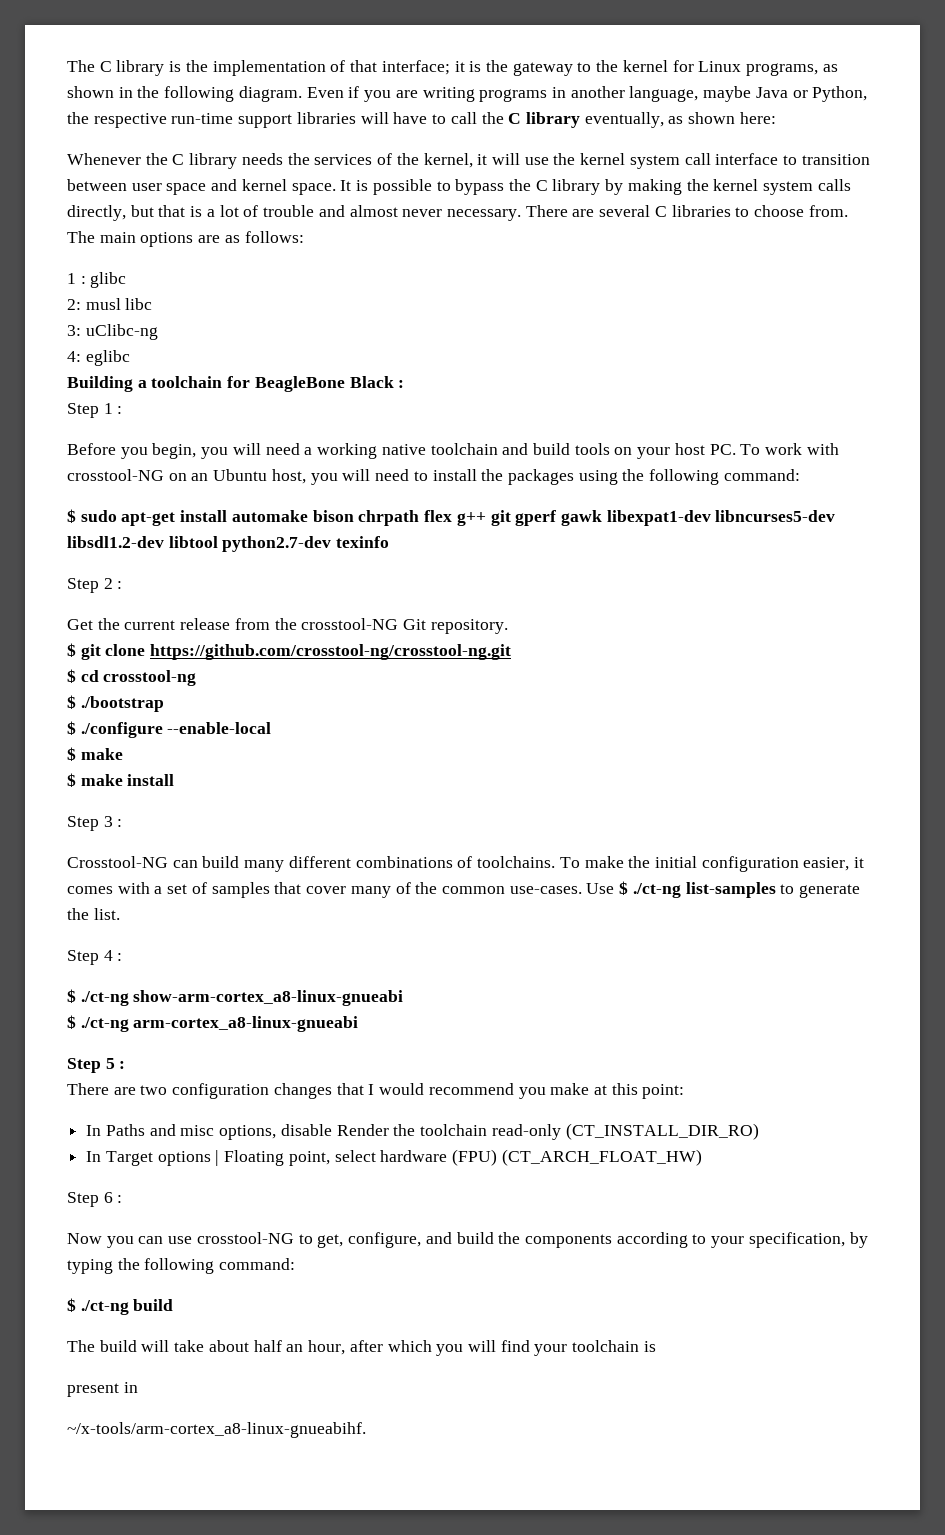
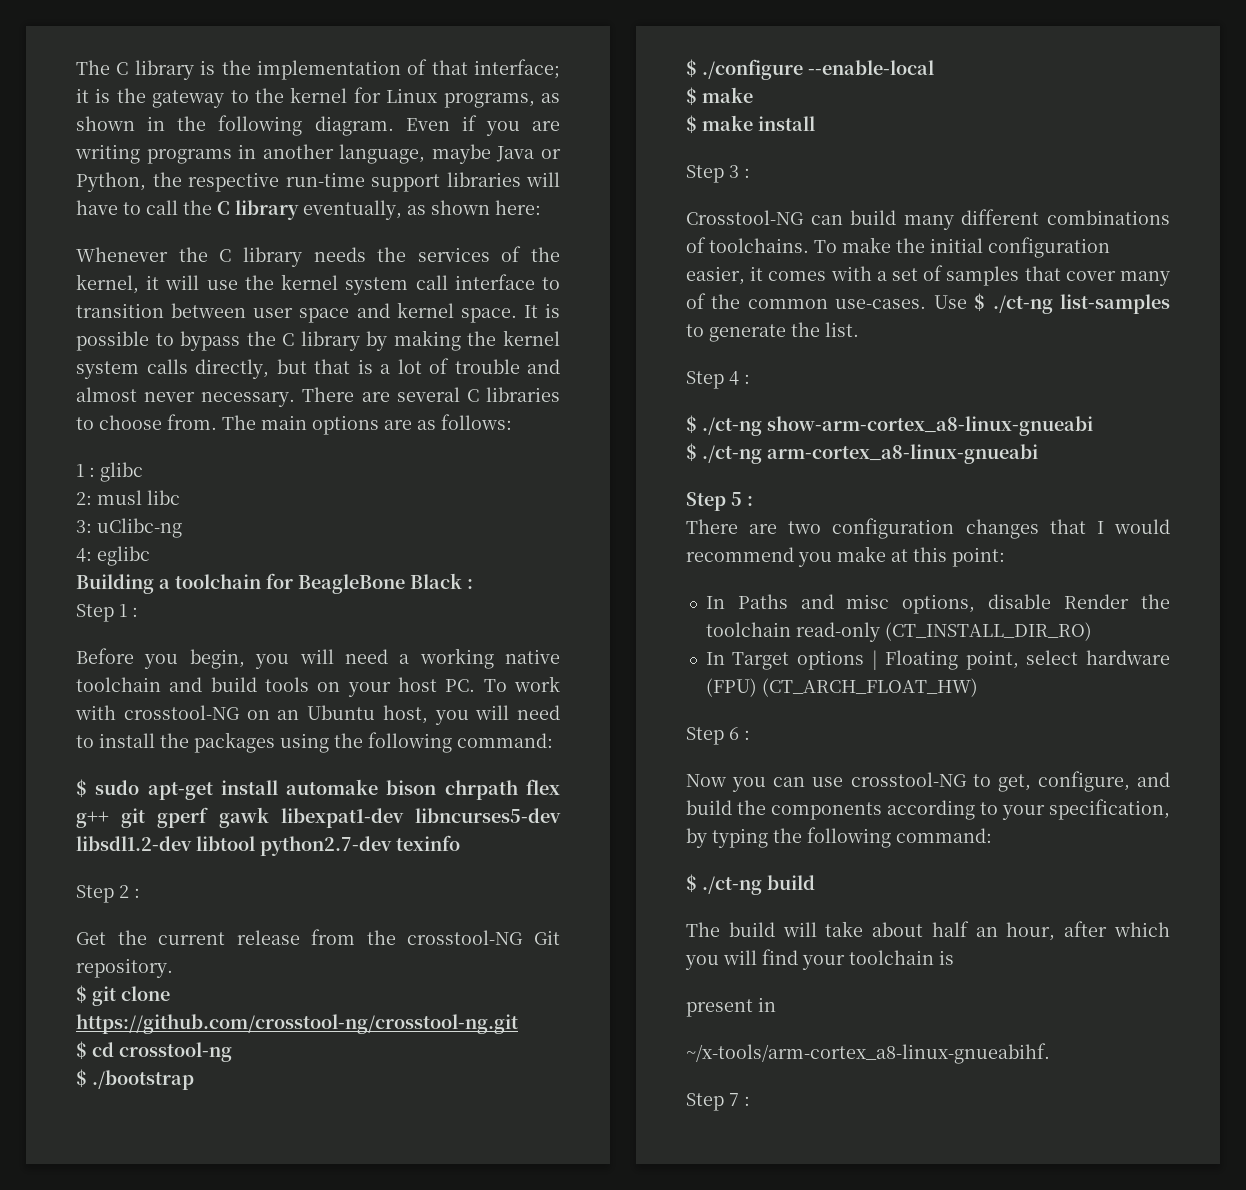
(366, 1430) none -> [686,1093,750,1111] // Step 7 :

